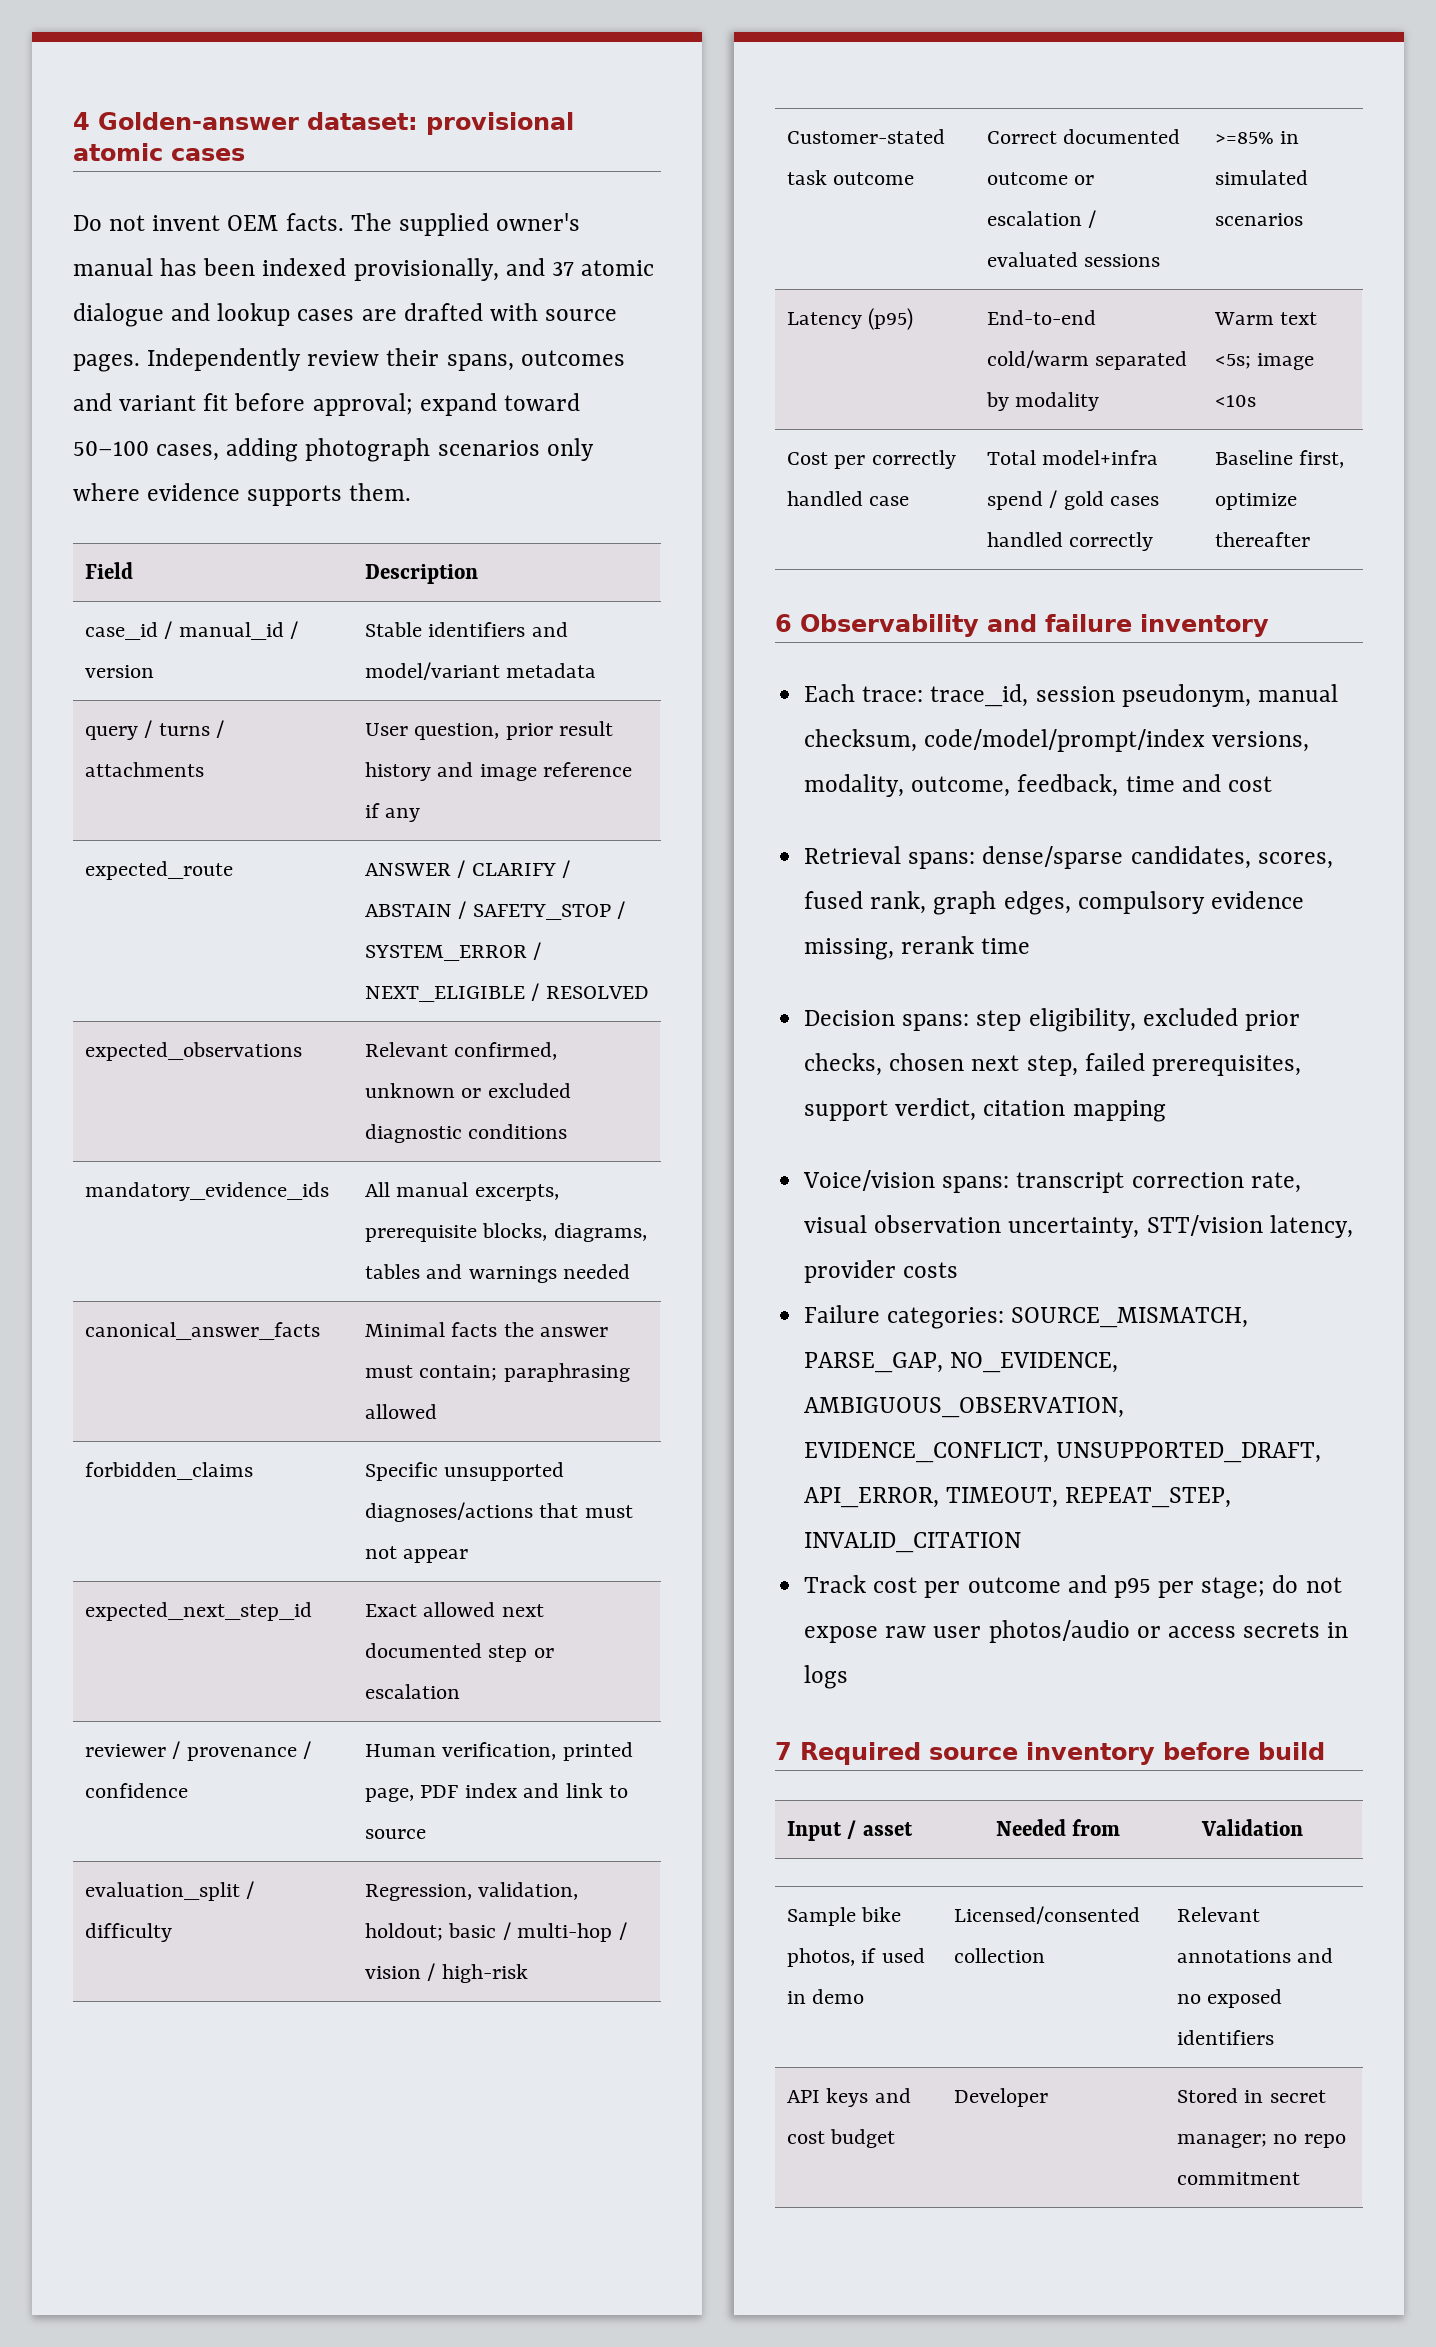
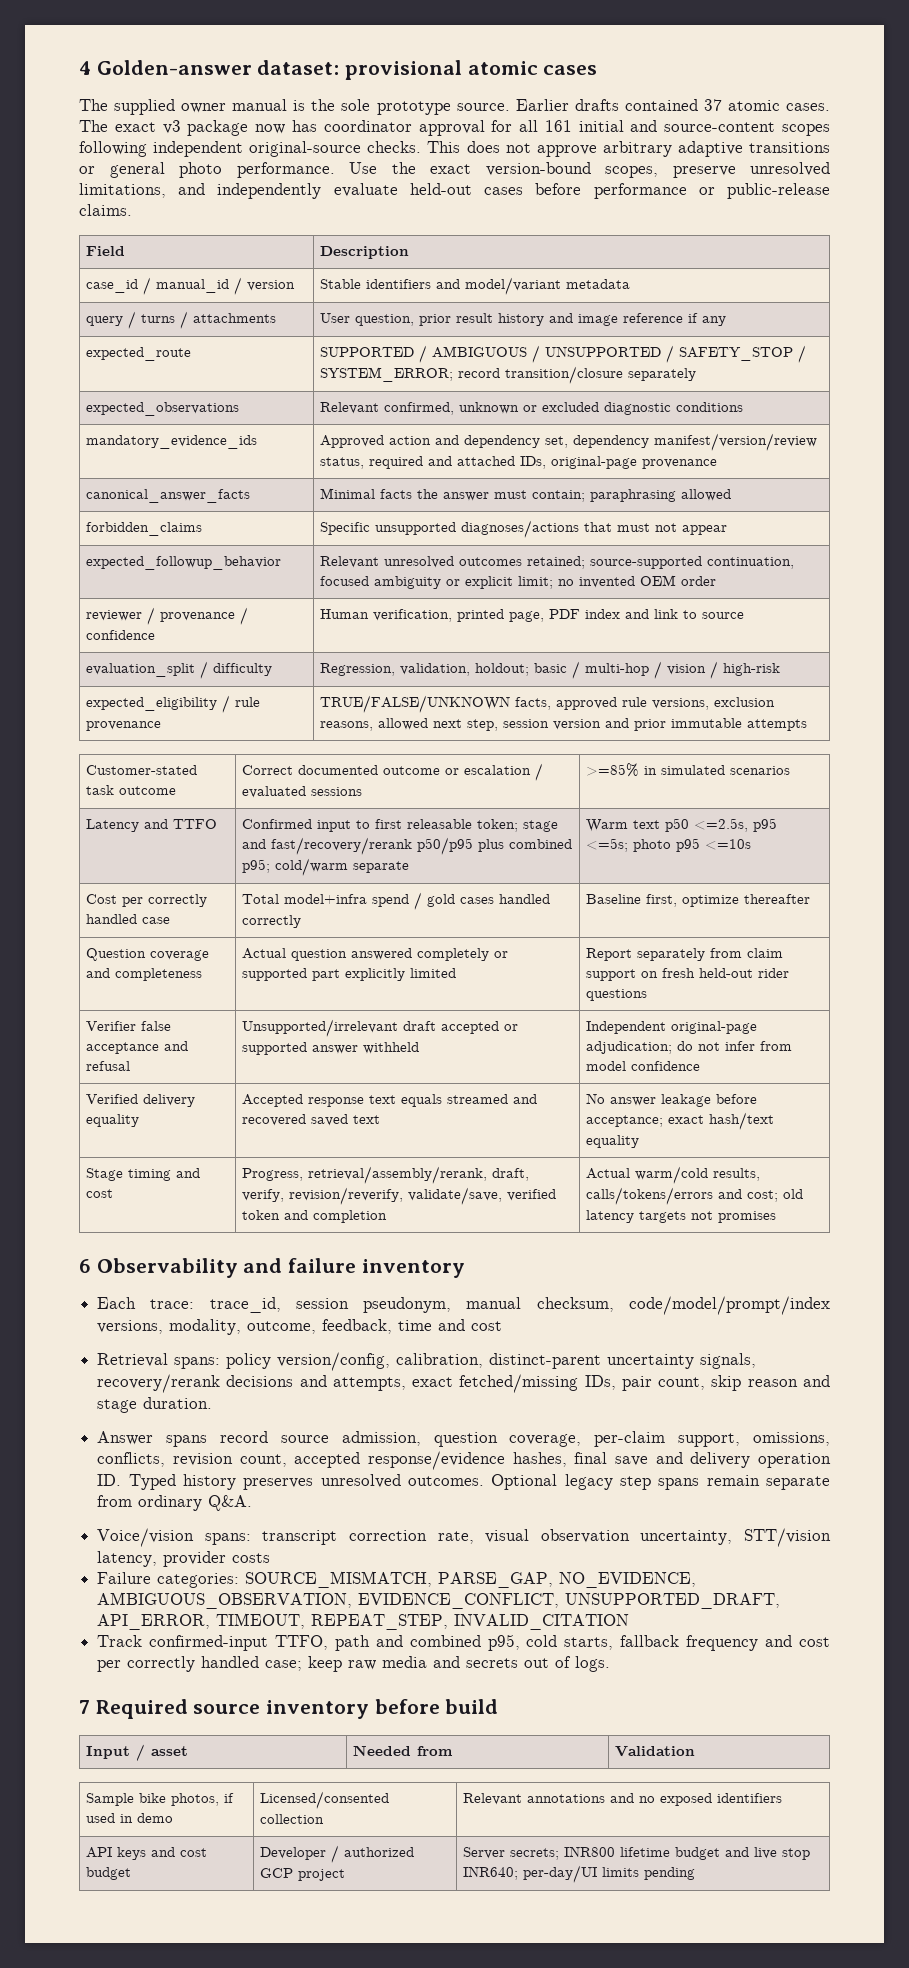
[73,213,581,236] [73,258,655,281] [73,303,618,327] [73,348,625,372] [73,393,580,416] [73,438,594,462] [73,483,412,506] Do not invent OEM facts. The supplied owner's manual has been indexed provisionally, and 37 atomic dialogue and lookup cases are drafted with source pages. Independently review their spans, outcomes and variant fit before approval; expand toward 50–100 cases, adding photograph scenarios only where evidence supports them. -> [79,99,830,115] [79,120,831,136] [79,141,831,157] [79,162,830,178] [79,183,830,199] [79,204,132,216] The supplied owner manual is the sole prototype source. Earlier drafts contained 37 atomic cases. The exact v3 package now has coordinator approval for all 161 initial and source-content scopes following independent original-source checks. This does not approve arbitrary adaptive transitions or general photo performance. Use the exact version-bound scopes, preserve unresolved limitations, and independently evaluate held-out cases before performance or public-release claims.
[364,860,571,878] [364,901,626,920] [364,942,542,961] [364,983,649,1002] ANSWER / CLARIFY / ABSTAIN / SAFETY_STOP / SYSTEM_ERROR / NEXT_ELIGIBLE / RESOLVED -> [319,345,806,363] [319,366,696,384] SUPPORTED / AMBIGUOUS / UNSUPPORTED / SAFETY_STOP / SYSTEM_ERROR; record transition/closure separately
[364,1182,559,1201] [364,1223,647,1242] [364,1264,631,1283] All manual excerpts, prerequisite blocks, diagrams, tables and warnings needed -> [319,433,817,451] [319,456,717,469] Approved action and dependency set, dependency manifest/version/review status, required and attached IDs, original-page provenance
[84,1602,312,1621] [364,1602,544,1617] [364,1643,554,1662] [364,1684,460,1699] expected_next_step_id | Exact allowed next documented step or escalation -> [85,556,281,570] [319,556,794,569] [319,575,716,589] expected_followup_behavior | Relevant unresolved outcomes retained; source-supported continuation, focused ambiguity or explicit limit; no invented OEM order
(528, 1973) none -> [85,695,260,713] [85,721,161,731] [319,695,775,713] [319,718,807,731] // expected_eligibility / rule provenance | TRUE/FALSE/UNKNOWN facts, approved rule versions, exclusion reasons, allowed next step, session version and prior immutable attempts
[868,308,914,330] [986,310,1096,325] [986,350,1188,370] [985,392,1100,411] [1213,312,1318,325] [1214,353,1315,370] [1214,395,1256,407] (p95) | End-to-end cold/warm separated by modality | Warm text <5s; image <10s -> [143,819,217,829] [241,819,558,832] [241,837,572,855] [241,858,409,876] [585,818,777,832] [585,838,751,852] and TTFO | Confirmed input to first releasable token; stage and fast/recovery/rerank p50/p95 plus combined p95; cold/warm separate | Warm text p50 <=2.5s, p95 <=5s; photo p95 <=10s
(1310, 539) none -> [85,948,209,961] [85,968,202,981] [241,948,508,961] [241,968,456,981] [585,948,783,961] [585,968,789,981] [585,989,647,1001] [85,1021,171,1031] [85,1041,188,1054] [85,1061,130,1071] [241,1019,518,1037] [241,1042,419,1055] [585,1021,757,1034] [585,1041,792,1054] [585,1061,700,1071] [85,1094,195,1107] [85,1114,139,1127] [241,1094,537,1107] [241,1114,380,1126] [585,1093,757,1107] [585,1112,774,1130] [585,1135,639,1148] [85,1168,200,1181] [85,1189,113,1198] [241,1166,529,1184] [241,1187,556,1205] [241,1210,387,1223] [585,1166,760,1184] [585,1187,803,1205] [585,1210,776,1223] // Question coverage and completeness | Actual question answered completely or supported part explicitly limited | Report separately from claim support on fresh held-out rider questions // Verifier false acceptance and refusal | Unsupported/irrelevant draft accepted or supported answer withheld | Independent original-page adjudication; do not infer from model confidence // Verified delivery equality | Accepted response text equals streamed and recovered saved text | No answer leakage before acceptance; exact hash/text equality // Stage timing and cost | Progress, retrieval/assembly/rerank, draft, verify, revision/reverify, validate/save, verified token and completion | Actual warm/cold results, calls/tokens/errors and cost; old latency targets not promises
[982,846,1333,869] [804,891,1304,915] [804,936,1031,960] [804,1008,1300,1032] [804,1053,1301,1076] [804,1098,1166,1122] dense/sparse candidates, scores, fused rank, graph edges, compulsory evidence missing, rerank time // Decision spans: step eligibility, excluded prior checks, chosen next step, failed prerequisites, support verdict, citation mapping -> [226,1352,757,1371] [97,1374,830,1393] [97,1397,213,1413] [97,1431,831,1447] [97,1451,831,1470] [97,1474,831,1490] [97,1495,253,1511] policy version/config, calibration, distinct-parent uncertainty signals, recovery/rerank decisions and attempts, exact fetched/missing IDs, pair count, skip reason and stage duration. // Answer spans record source admission, question coverage, per-claim support, omissions, conflicts, revision count, accepted response/evidence hashes, final save and delivery operation ID. Typed history preserves unresolved outcomes. Optional legacy step spans remain separate from ordinary Q&A.
[873,1575,1342,1599] [804,1620,1349,1643] [804,1665,849,1689] cost per outcome and p95 per stage; do not expose raw user photos/audio or access secrets in logs -> [149,1634,831,1651] [97,1656,611,1672] confirmed-input TTFO, path and combined p95, cold starts, fallback frequency and cost per correctly handled case; keep raw media and secrets out of logs.
[1176,2088,1326,2103] [1176,2134,1346,2148] [1176,2172,1300,2185] | Stored in secret manager; no repo commitment -> [330,1845,414,1863] [259,1868,345,1881] [462,1846,810,1860] [462,1865,695,1883] / authorized GCP project | Server secrets; INR800 lifetime budget and live stop INR640; per-day/UI limits pending

